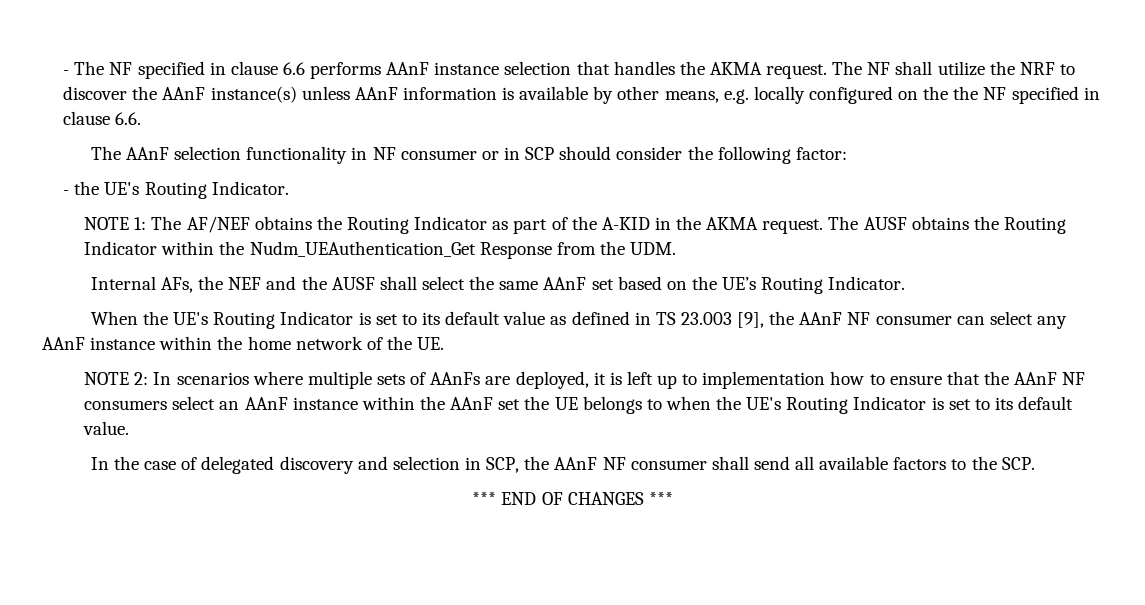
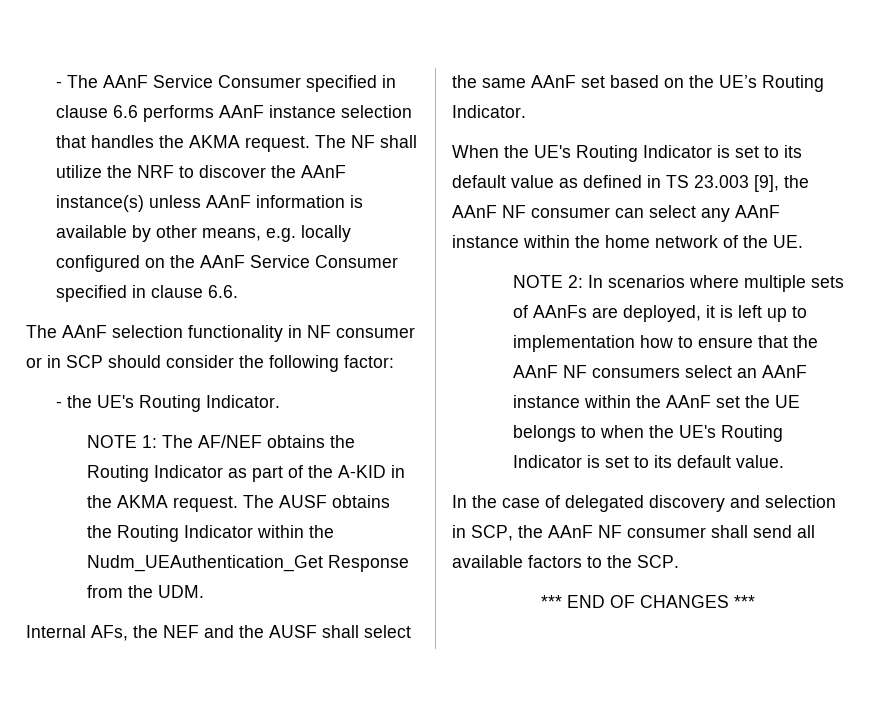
[109,62,133,75] NF -> [103,75,302,88] AAnF Service Consumer
[953,86,1007,100] the NF -> [200,255,399,268] AAnF Service Consumer

